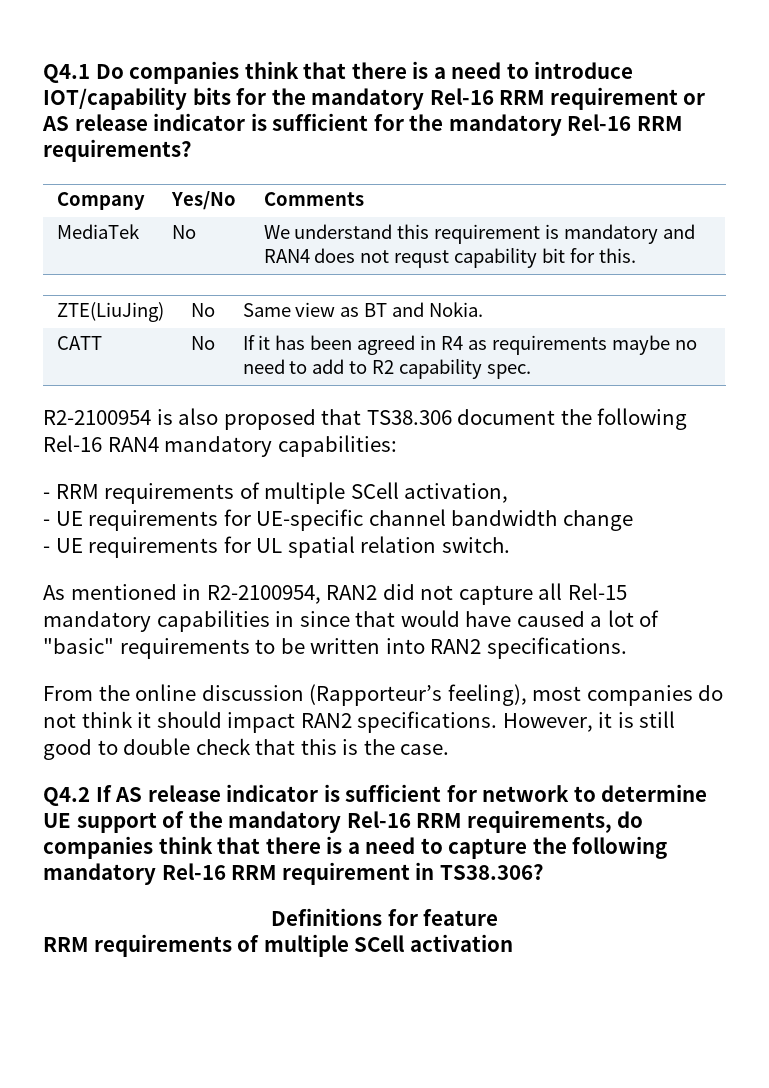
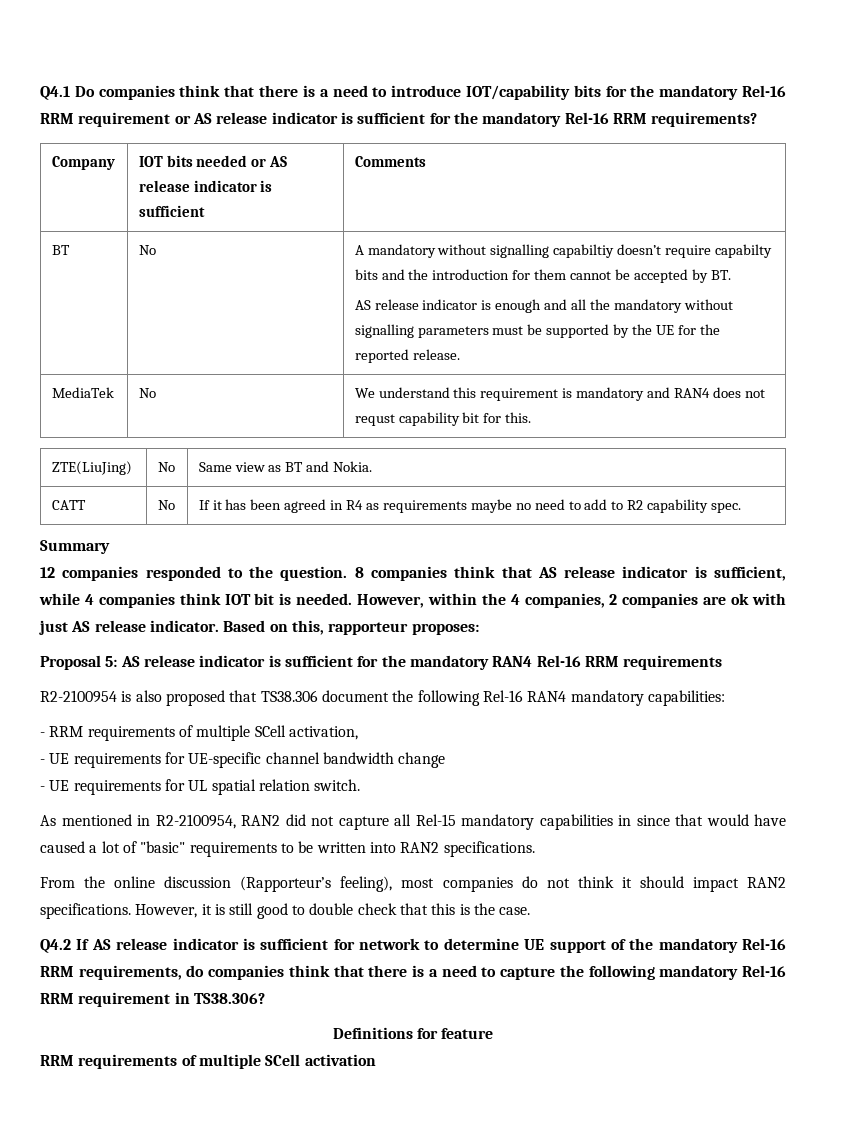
[170,191,236,210] [263,192,364,206] Yes/No | Comments -> [138,155,288,167] [138,180,273,192] [138,205,205,217] [354,156,426,167] [51,245,70,255] [138,245,156,255] [354,244,772,258] [354,269,731,283] [354,299,733,313] [354,324,720,338] [354,349,460,363] IOT bits needed or AS release indicator is sufficient | Comments // BT | No | A mandatory without signalling capabiltiy doesn’t require capabilty bits and the introduction for them cannot be accepted by BT. // AS release indicator is enough and all the mandatory without signalling parameters must be supported by the UE for the reported release.
(532, 371) none -> [40,540,110,554] [40,566,787,581] [39,593,786,608] [39,620,479,635] [40,655,723,670] // Summary // 12 companies responded to the question. 8 companies think that AS release indicator is sufficient, while 4 companies think IOT bit is needed. However, within the 4 companies, 2 companies are ok with just AS release indicator. Based on this, rapporteur proposes: // Proposal 5: AS release indicator is sufficient for the mandatory RAN4 Rel-16 RRM requirements

